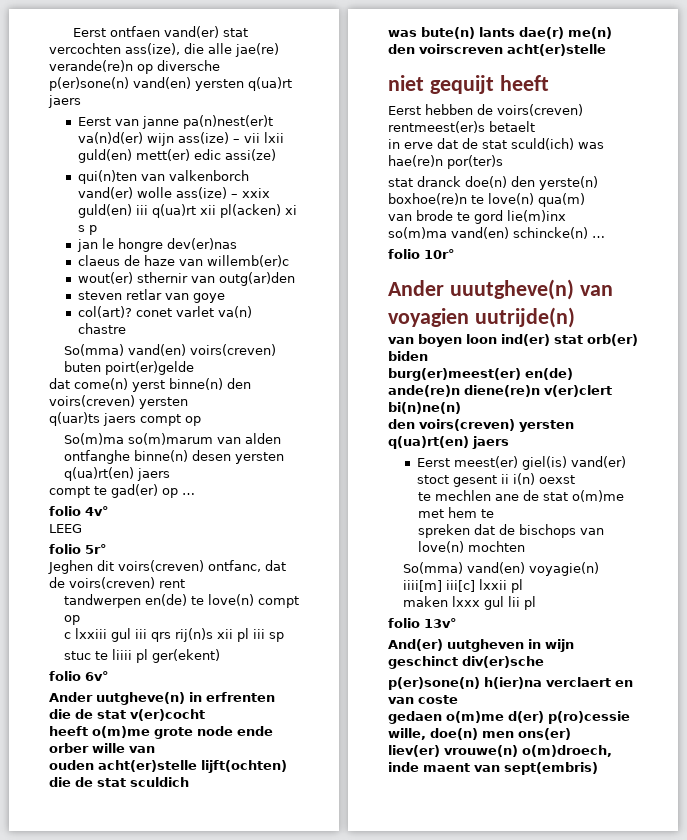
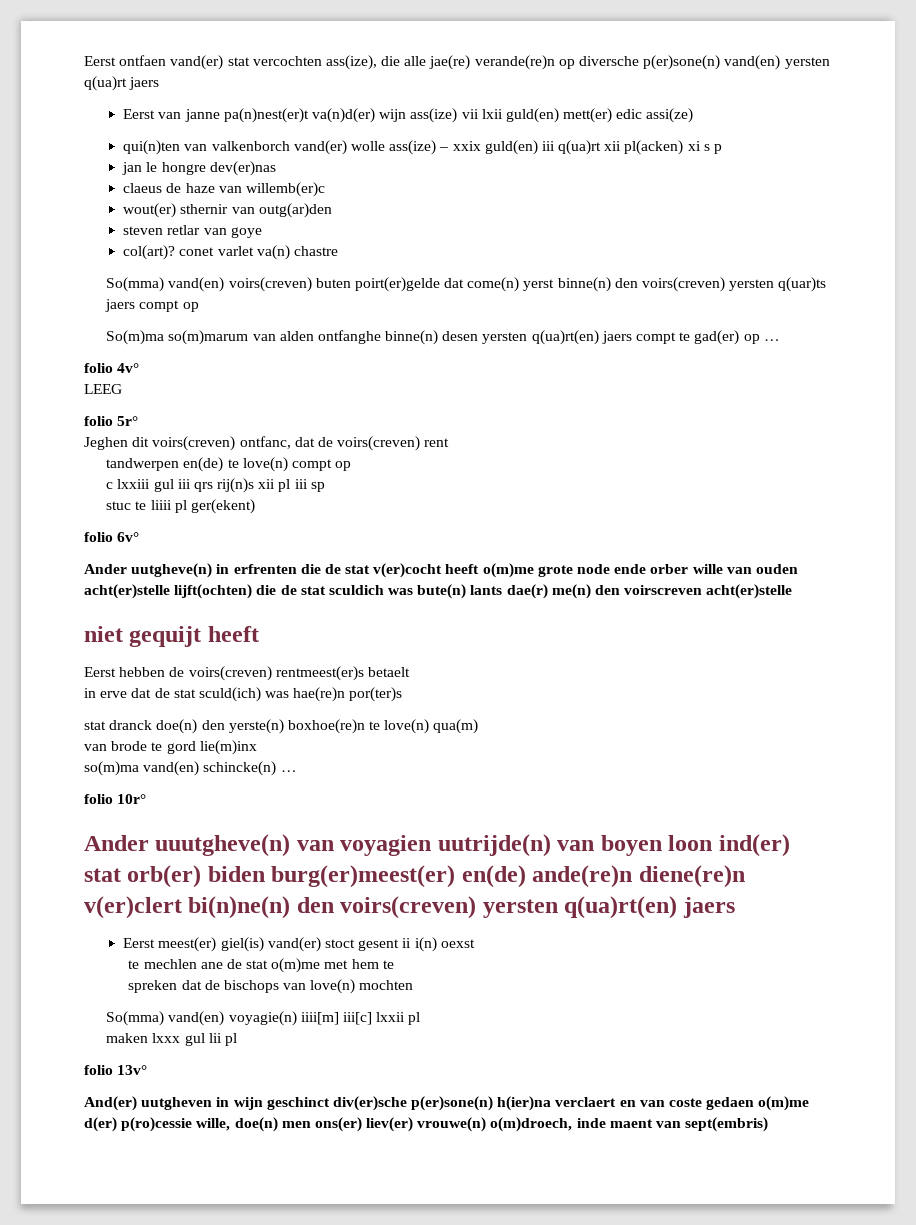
[232,139,240,143] – -> (458, 115) none
(194, 368) // -> (440, 284) none
(188, 403) // -> (775, 285) none
(170, 474) // -> (632, 337) none
(205, 715) // -> (443, 570) none
(155, 749) // -> (752, 570) none
(189, 782) // -> (384, 590) none
(575, 317) // -> (551, 845) none
(428, 356) // -> (265, 874) none
(461, 408) // -> (291, 907) none
(544, 662) // -> (407, 1103) none
(458, 699) // -> (703, 1102) none
(571, 734) // -> (362, 1124) none

